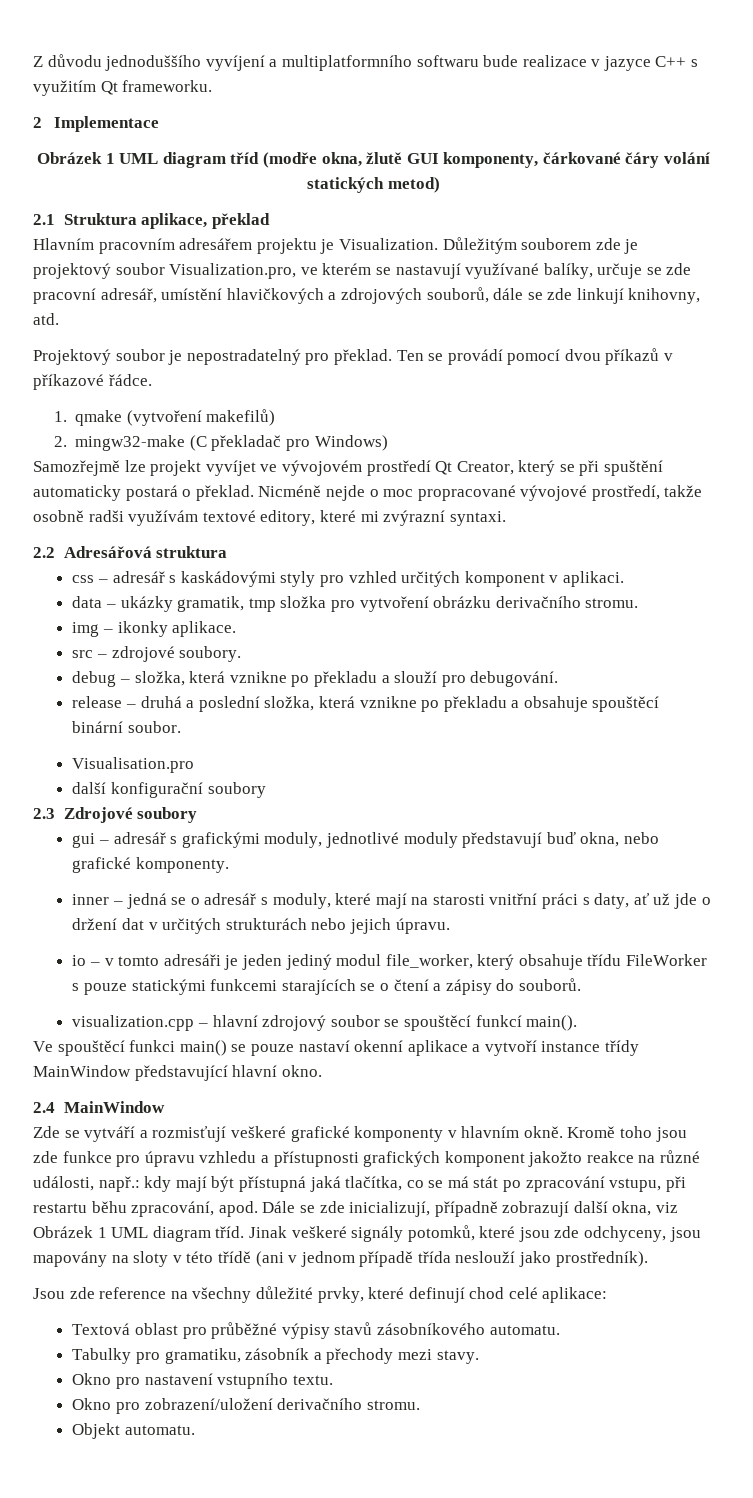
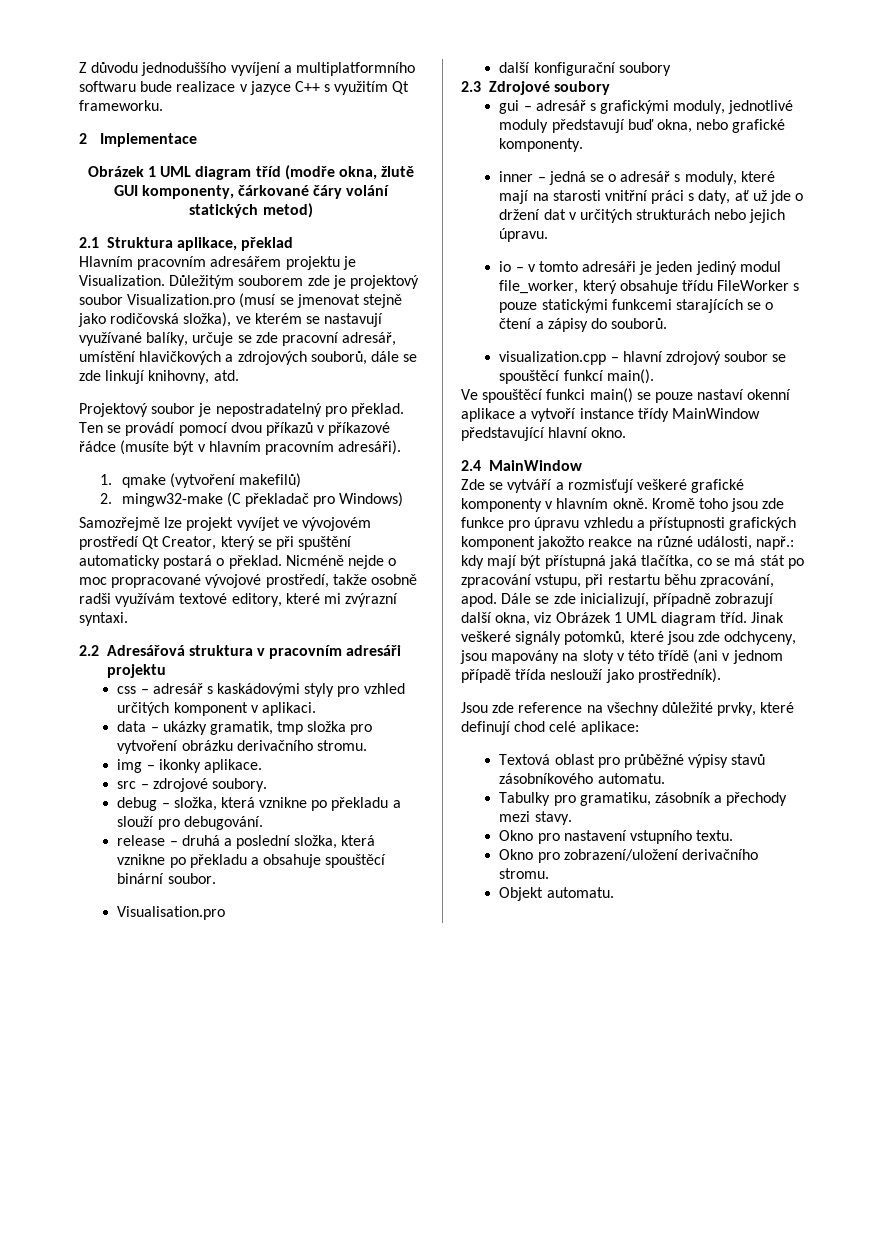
[169,263,297,279] Visualization.pro, -> [127,293,402,308] [78,312,232,327] Visualization.pro (musí se jmenovat stejně jako rodičovská složka),
[108,374,152,386] řádce. -> [79,440,402,455] řádce (musíte být v hlavním pracovním adresáři).
(228, 552) none -> [257,645,402,659] [106,664,166,678] v pracovním adresáři projektu

